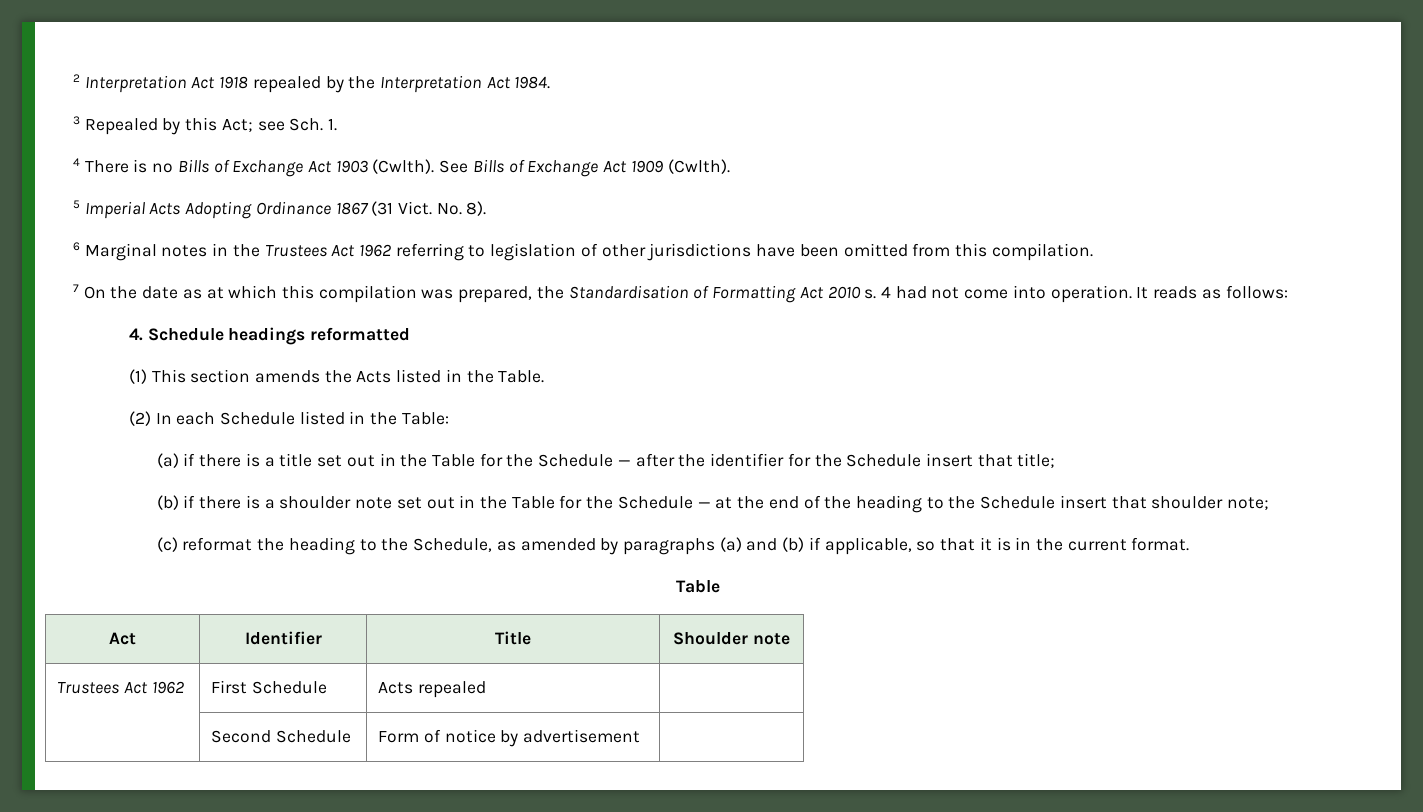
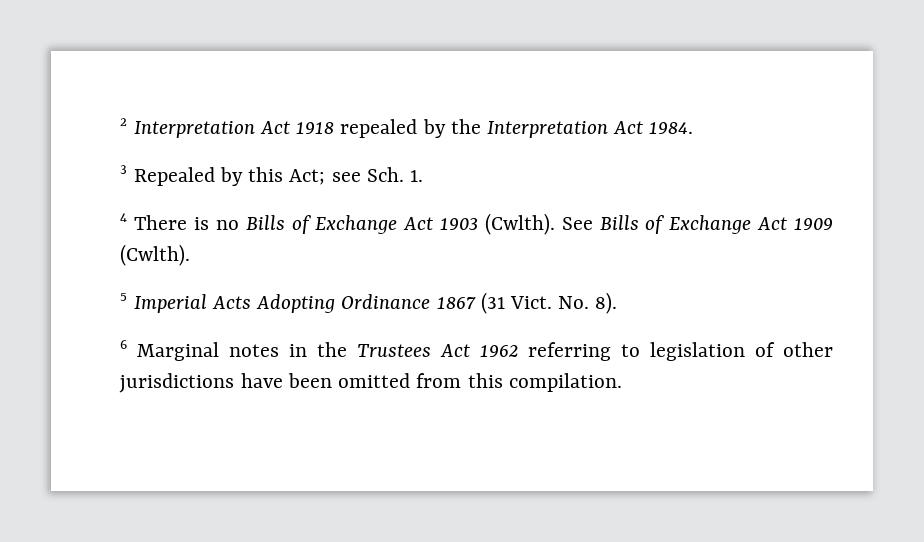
[72,284,1288,303] [128,327,410,345] [128,369,545,384] [128,411,449,426] [156,453,1056,468] [156,495,1270,513] [156,537,1190,555] [675,580,720,593] [109,632,136,645] [244,631,322,645] [495,631,531,645] [673,632,790,645] [57,681,184,694] [211,680,327,694] [378,681,486,698] [211,730,351,743] [378,729,641,747] // 7 On the date as at which this compilation was prepared, the Standardisation of Formatting Act 2010 s. 4 had not come into operation. It reads as follows: // 4. Schedule headings reformatted // (1) This section amends the Acts listed in the Table. // (2) In each Schedule listed in the Table: // (a) if there is a title set out in the Table for the Schedule — after the identifier for the Schedule insert that title; // (b) if there is a shoulder note set out in the Table for the Schedule — at the end of the heading to the Schedule insert that shoulder note; // (c) reformat the heading to the Schedule, as amended by paragraphs (a) and (b) if applicable, so that it is in the current format. // Table // Act | Identifier | Title | Shoulder note // Trustees Act 1962 | First Schedule | Acts repealed | // | Second Schedule | Form of notice by advertisement | -> (622, 382) none

